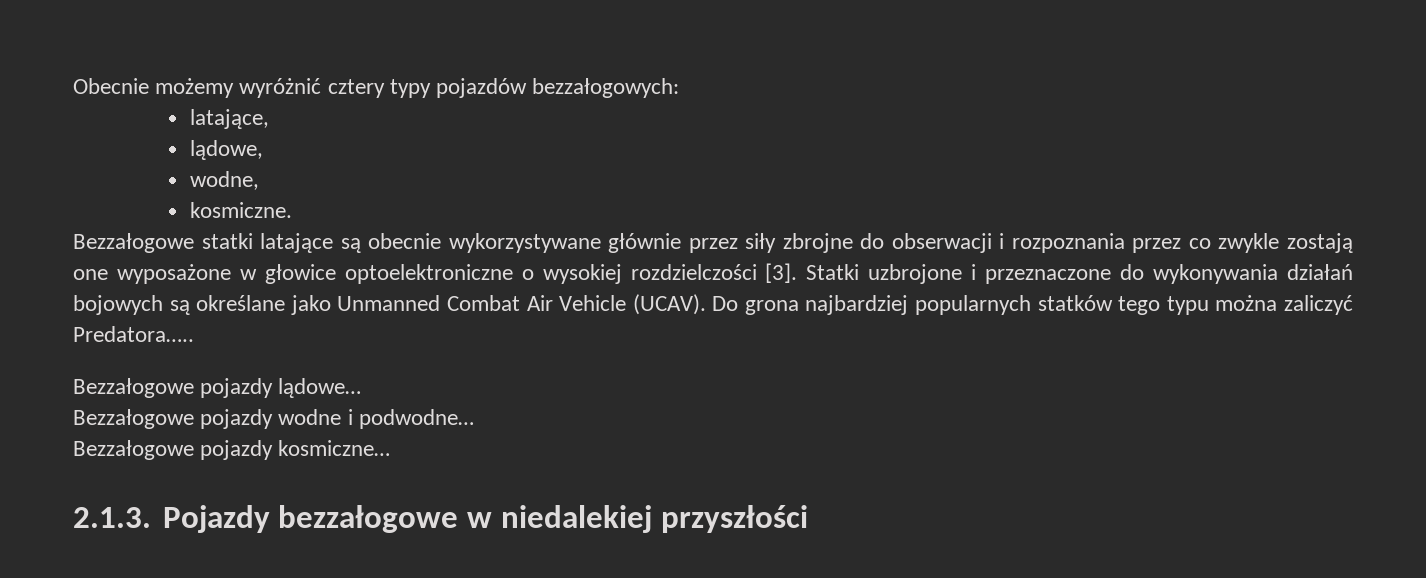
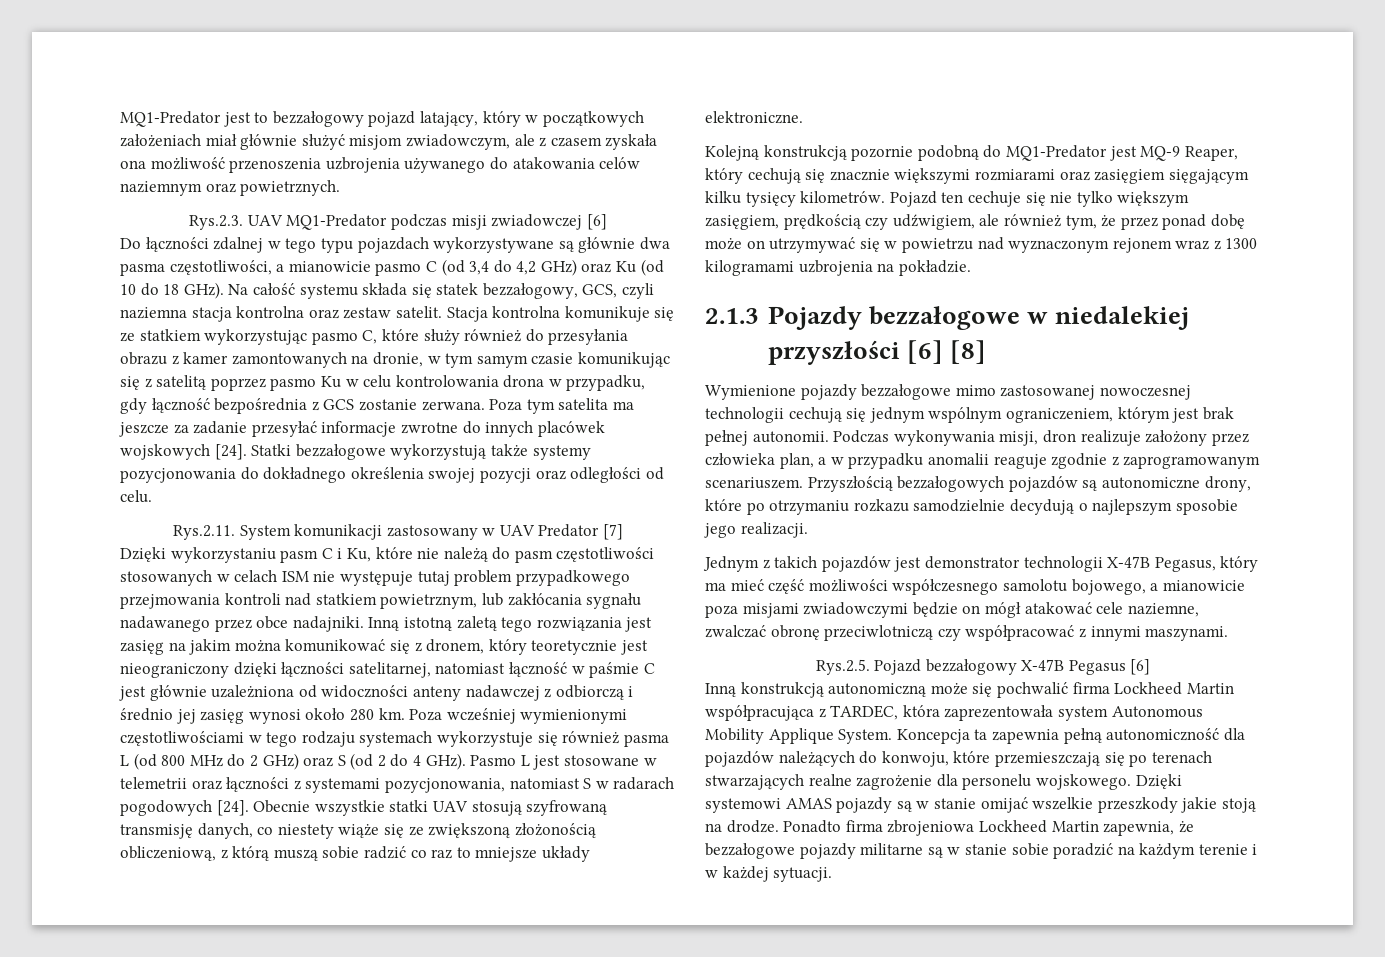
[73,78,680,98] [189,109,269,129] [189,140,263,160] [189,171,259,190] [189,202,292,218] [73,233,1353,253] [73,263,1353,284] [73,294,1353,315] [73,326,194,342] [73,378,362,398] [73,409,474,429] [73,440,391,460] [73,507,151,528] Obecnie możemy wyróżnić cztery typy pojazdów bezzałogowych: // latające, // lądowe, // wodne, // kosmiczne. // Bezzałogowe statki latające są obecnie wykorzystywane głównie przez siły zbrojne do obserwacji i rozpoznania przez co zwykle zostają one wyposażone w głowice optoelektroniczne o wysokiej rozdzielczości [3]. Statki uzbrojone i przeznaczone do wykonywania działań bojowych są określane jako Unmanned Combat Air Vehicle (UCAV). Do grona najbardziej popularnych statków tego typu można zaliczyć Predatora….. // Bezzałogowe pojazdy lądowe… // Bezzałogowe pojazdy wodne i podwodne… // Bezzałogowe pojazdy kosmiczne… // 2.1.3. -> [120,111,644,127] [120,134,658,150] [120,157,641,173] [120,180,341,196] [189,214,607,230] [120,237,670,253] [120,259,664,276] [120,282,655,299] [120,306,675,322] [120,329,629,345] [120,352,670,368] [120,375,646,391] [120,398,634,414] [119,421,605,437] [120,444,591,460] [120,467,664,483] [120,490,152,503] [172,524,624,540] [120,547,655,563] [120,570,630,586] [120,593,642,609] [120,616,653,632] [120,639,648,655] [120,662,655,678] [119,685,634,701] [120,708,628,724] [120,731,669,747] [120,753,657,770] [120,777,675,793] [120,800,608,816] [120,823,596,839] [120,846,590,862] [705,111,803,124] [705,145,1238,161] [705,168,1249,184] [705,191,1190,207] [705,214,1245,230] [705,237,1258,253] [705,260,971,276] [705,308,759,324] MQ1-Predator jest to bezzałogowy pojazd latający, który w początkowych założeniach miał głównie służyć misjom zwiadowczym, ale z czasem zyskała ona możliwość przenoszenia uzbrojenia używanego do atakowania celów naziemnym oraz powietrznych. // Rys.2.3. UAV MQ1-Predator podczas misji zwiadowczej [6] // Do łączności zdalnej w tego typu pojazdach wykorzystywane są głównie dwa pasma częstotliwości, a mianowicie pasmo C (od 3,4 do 4,2 GHz) oraz Ku (od 10 do 18 GHz). Na całość systemu składa się statek bezzałogowy, GCS, czyli naziemna stacja kontrolna oraz zestaw satelit. Stacja kontrolna komunikuje się ze statkiem wykorzystując pasmo C, które służy również do przesyłania obrazu z kamer zamontowanych na dronie, w tym samym czasie komunikując się z satelitą poprzez pasmo Ku w celu kontrolowania drona w przypadku, gdy łączność bezpośrednia z GCS zostanie zerwana. Poza tym satelita ma jeszcze za zadanie przesyłać informacje zwrotne do innych placówek wojskowych [24]. Statki bezzałogowe wykorzystują także systemy pozycjonowania do dokładnego określenia swojej pozycji oraz odległości od celu. // Rys.2.11. System komunikacji zastosowany w UAV Predator [7] // Dzięki wykorzystaniu pasm C i Ku, które nie należą do pasm częstotliwości stosowanych w celach ISM nie występuje tutaj problem przypadkowego przejmowania kontroli nad statkiem powietrznym, lub zakłócania sygnału nadawanego przez obce nadajniki. Inną istotną zaletą tego rozwiązania jest zasięg na jakim można komunikować się z dronem, który teoretycznie jest nieograniczony dzięki łączności satelitarnej, natomiast łączność w paśmie C jest głównie uzależniona od widoczności anteny nadawczej z odbiorczą i średnio jej zasięg wynosi około 280 km. Poza wcześniej wymienionymi częstotliwościami w tego rodzaju systemach wykorzystuje się również pasma L (od 800 MHz do 2 GHz) oraz S (od 2 do 4 GHz). Pasmo L jest stosowane w telemetrii oraz łączności z systemami pozycjonowania, natomiast S w radarach pogodowych [24]. Obecnie wszystkie statki UAV stosują szyfrowaną transmisję danych, co niestety wiąże się ze zwiększoną złożonością obliczeniową, z którą muszą sobie radzić co raz to mniejsze układy elektroniczne. // Kolejną konstrukcją pozornie podobną do MQ1-Predator jest MQ-9 Reaper, który cechują się znacznie większymi rozmiarami oraz zasięgiem sięgającym kilku tysięcy kilometrów. Pojazd ten cechuje się nie tylko większym zasięgiem, prędkością czy udźwigiem, ale również tym, że przez ponad dobę może on utrzymywać się w powietrzu nad wyznaczonym rejonem wraz z 1300 kilogramami uzbrojenia na pokładzie. // 2.1.3
(808, 519) none -> [906,340,986,364] [705,384,1191,400] [705,407,1234,423] [705,430,1249,446] [705,453,1261,469] [705,476,1251,492] [705,499,1238,515] [704,522,808,538] [703,556,1259,572] [705,579,1245,595] [705,602,1199,618] [705,625,1229,641] [815,659,1151,675] [705,682,1234,698] [705,705,1203,721] [705,728,1245,744] [705,751,1212,767] [705,774,1182,790] [705,797,1256,813] [705,820,1194,836] [705,843,1258,859] [705,866,833,882] [6] [8] // Wymienione pojazdy bezzałogowe mimo zastosowanej nowoczesnej technologii cechują się jednym wspólnym ograniczeniem, którym jest brak pełnej autonomii. Podczas wykonywania misji, dron realizuje założony przez człowieka plan, a w przypadku anomalii reaguje zgodnie z zaprogramowanym scenariuszem. Przyszłością bezzałogowych pojazdów są autonomiczne drony, które po otrzymaniu rozkazu samodzielnie decydują o najlepszym sposobie jego realizacji. // Jednym z takich pojazdów jest demonstrator technologii X-47B Pegasus, który ma mieć część możliwości współczesnego samolotu bojowego, a mianowicie poza misjami zwiadowczymi będzie on mógł atakować cele naziemne, zwalczać obronę przeciwlotniczą czy współpracować z innymi maszynami. // Rys.2.5. Pojazd bezzałogowy X-47B Pegasus [6] // Inną konstrukcją autonomiczną może się pochwalić firma Lockheed Martin współpracująca z TARDEC, która zaprezentowała system Autonomous Mobility Applique System. Koncepcja ta zapewnia pełną autonomiczność dla pojazdów należących do konwoju, które przemieszczają się po terenach stwarzających realne zagrożenie dla personelu wojskowego. Dzięki systemowi AMAS pojazdy są w stanie omijać wszelkie przeszkody jakie stoją na drodze. Ponadto firma zbrojeniowa Lockheed Martin zapewnia, że bezzałogowe pojazdy militarne są w stanie sobie poradzić na każdym terenie i w każdej sytuacji.

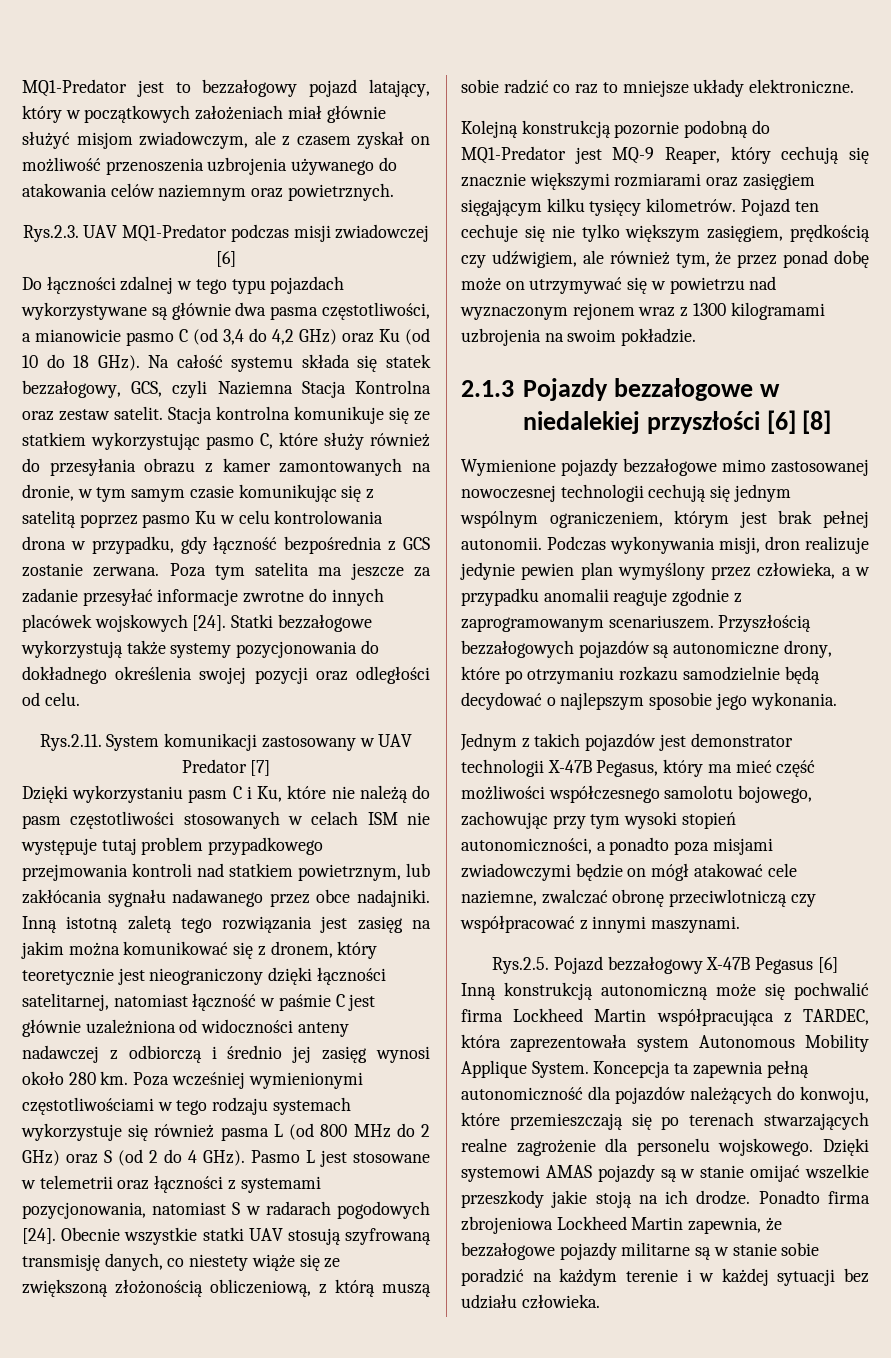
[605,134,658,150] [120,160,146,169] zyskała ona -> [357,131,430,149] zyskał on
[120,306,305,322] naziemna stacja kontrolna -> [217,380,431,398] Naziemna Stacja Kontrolna
(895, 267) none -> [567,329,617,342] swoim
[1145,430,1249,446] [705,453,814,469] założony przez człowieka plan, -> [460,562,836,580] jedynie pewien plan wymyślony przez człowieka,
[1009,499,1074,515] decydują -> [784,666,820,684] [461,692,542,710] będą decydować
[740,522,808,538] realizacji. -> [750,692,837,710] wykonania.
[1150,580,1245,591] a mianowicie -> [461,811,736,829] [461,837,670,855] zachowując przy tym wysoki stopień autonomiczności, a ponadto
(722, 827) none -> [665,1190,689,1204] ich
[773,867,833,882] sytuacji. -> [777,1268,869,1286] [461,1294,600,1309] sytuacji bez udziału człowieka.

